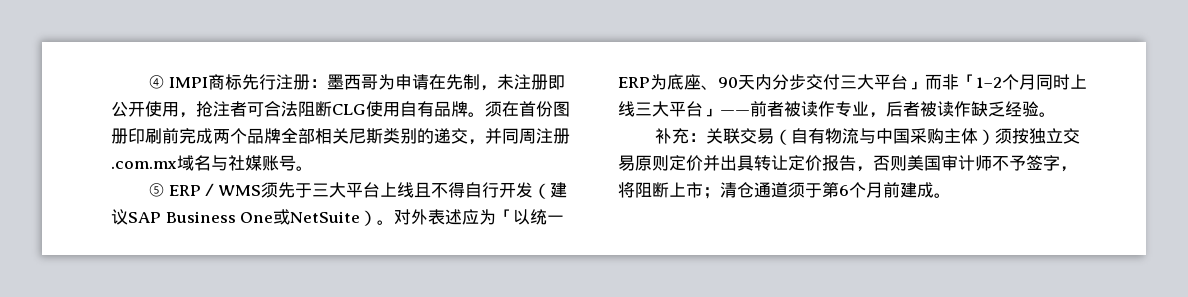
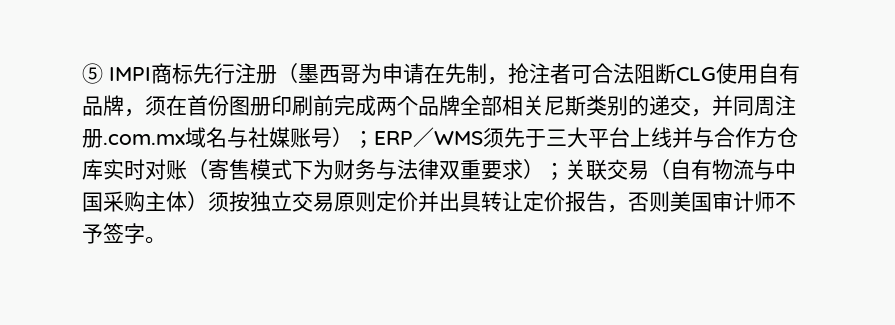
[147,75,165,89] ④ -> [82,63,103,84] ⑤
[310,79,328,88] ： -> [277,63,298,83] （
[497,74,566,90] [111,101,196,118] 未注册即公开使用， -> (508, 81) none
[468,112,485,117] 。 -> [124,109,145,117] ，
[296,166,313,171] [147,183,165,197] 。 // ⑤ -> [332,127,374,149] ）；
[414,182,568,199] [111,209,565,226] [618,74,1087,90] [618,101,1056,118] [654,128,706,144] 且不得自行开发（建议SAP Business One或NetSuite）。对外表述应为「以统一ERP为底座、90天内分步交付三大平台」而非「1–2个月同时上线三大平台」——前者被读作专业，后者被读作缺乏经验。 // 补充： -> [672,127,798,148] [82,159,565,181] 并与合作方仓库实时对账（寄售模式下为财务与法律双重要求）；
[1060,166,1077,172] [618,182,934,199] ，将阻断上市；清仓通道须于第6个月前建成 -> (145, 233) none

